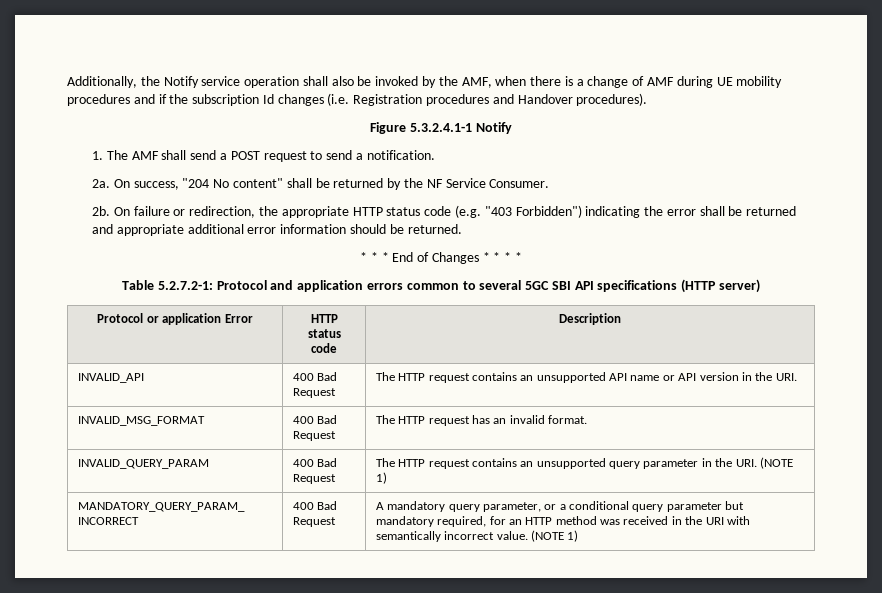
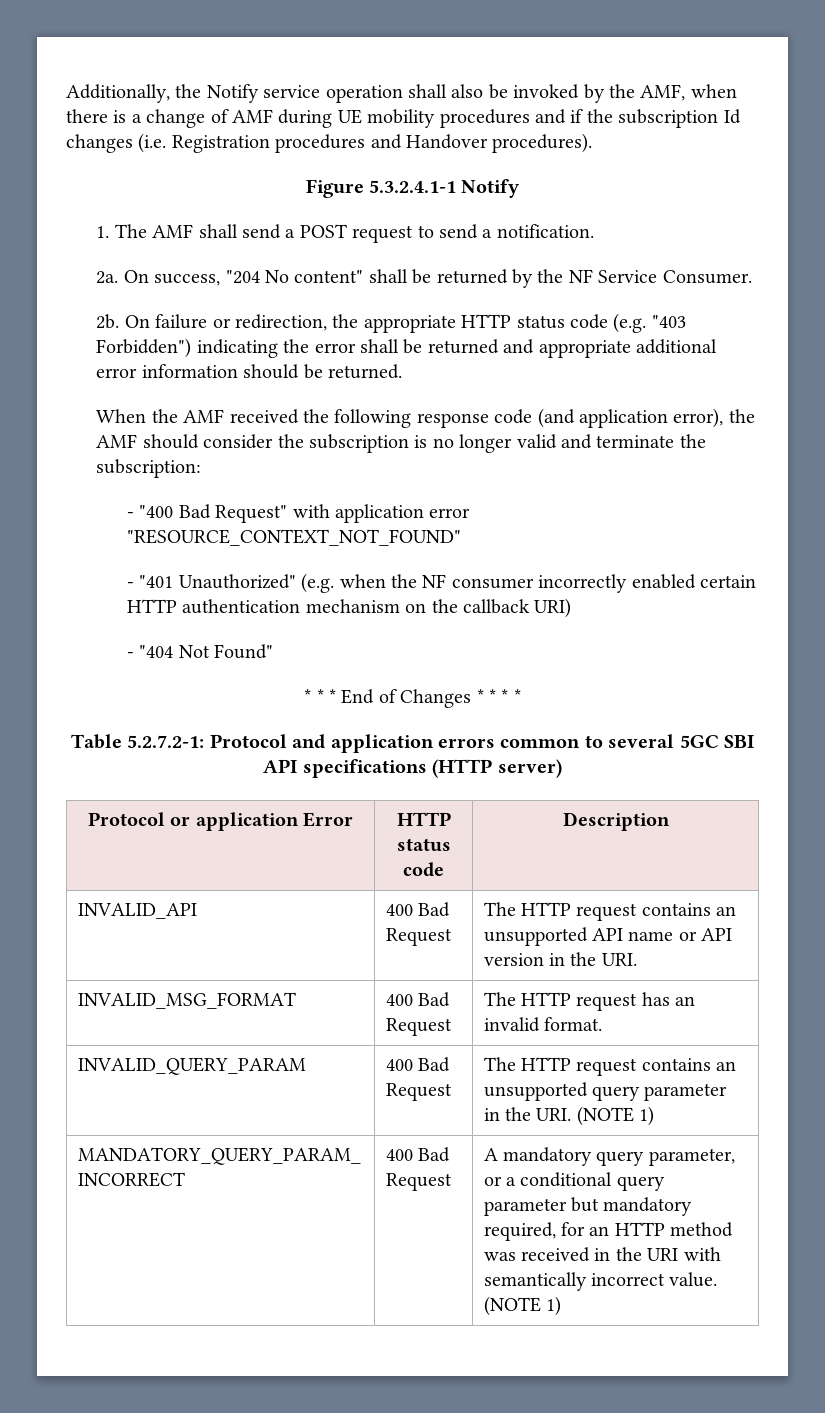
(462, 229) none -> [96,408,755,428] [96,434,706,453] [96,459,202,478] [126,504,471,523] [126,529,461,546] [126,573,756,593] [126,598,572,618] [126,644,274,659] // When the AMF received the following response code (and application error), the AMF should consider the subscription is no longer valid and terminate the subscription: // - "400 Bad Request" with application error "RESOURCE_CONTEXT_NOT_FOUND" // - "401 Unauthorized" (e.g. when the NF consumer incorrectly enabled certain HTTP authentication mechanism on the callback URI) // - "404 Not Found"

